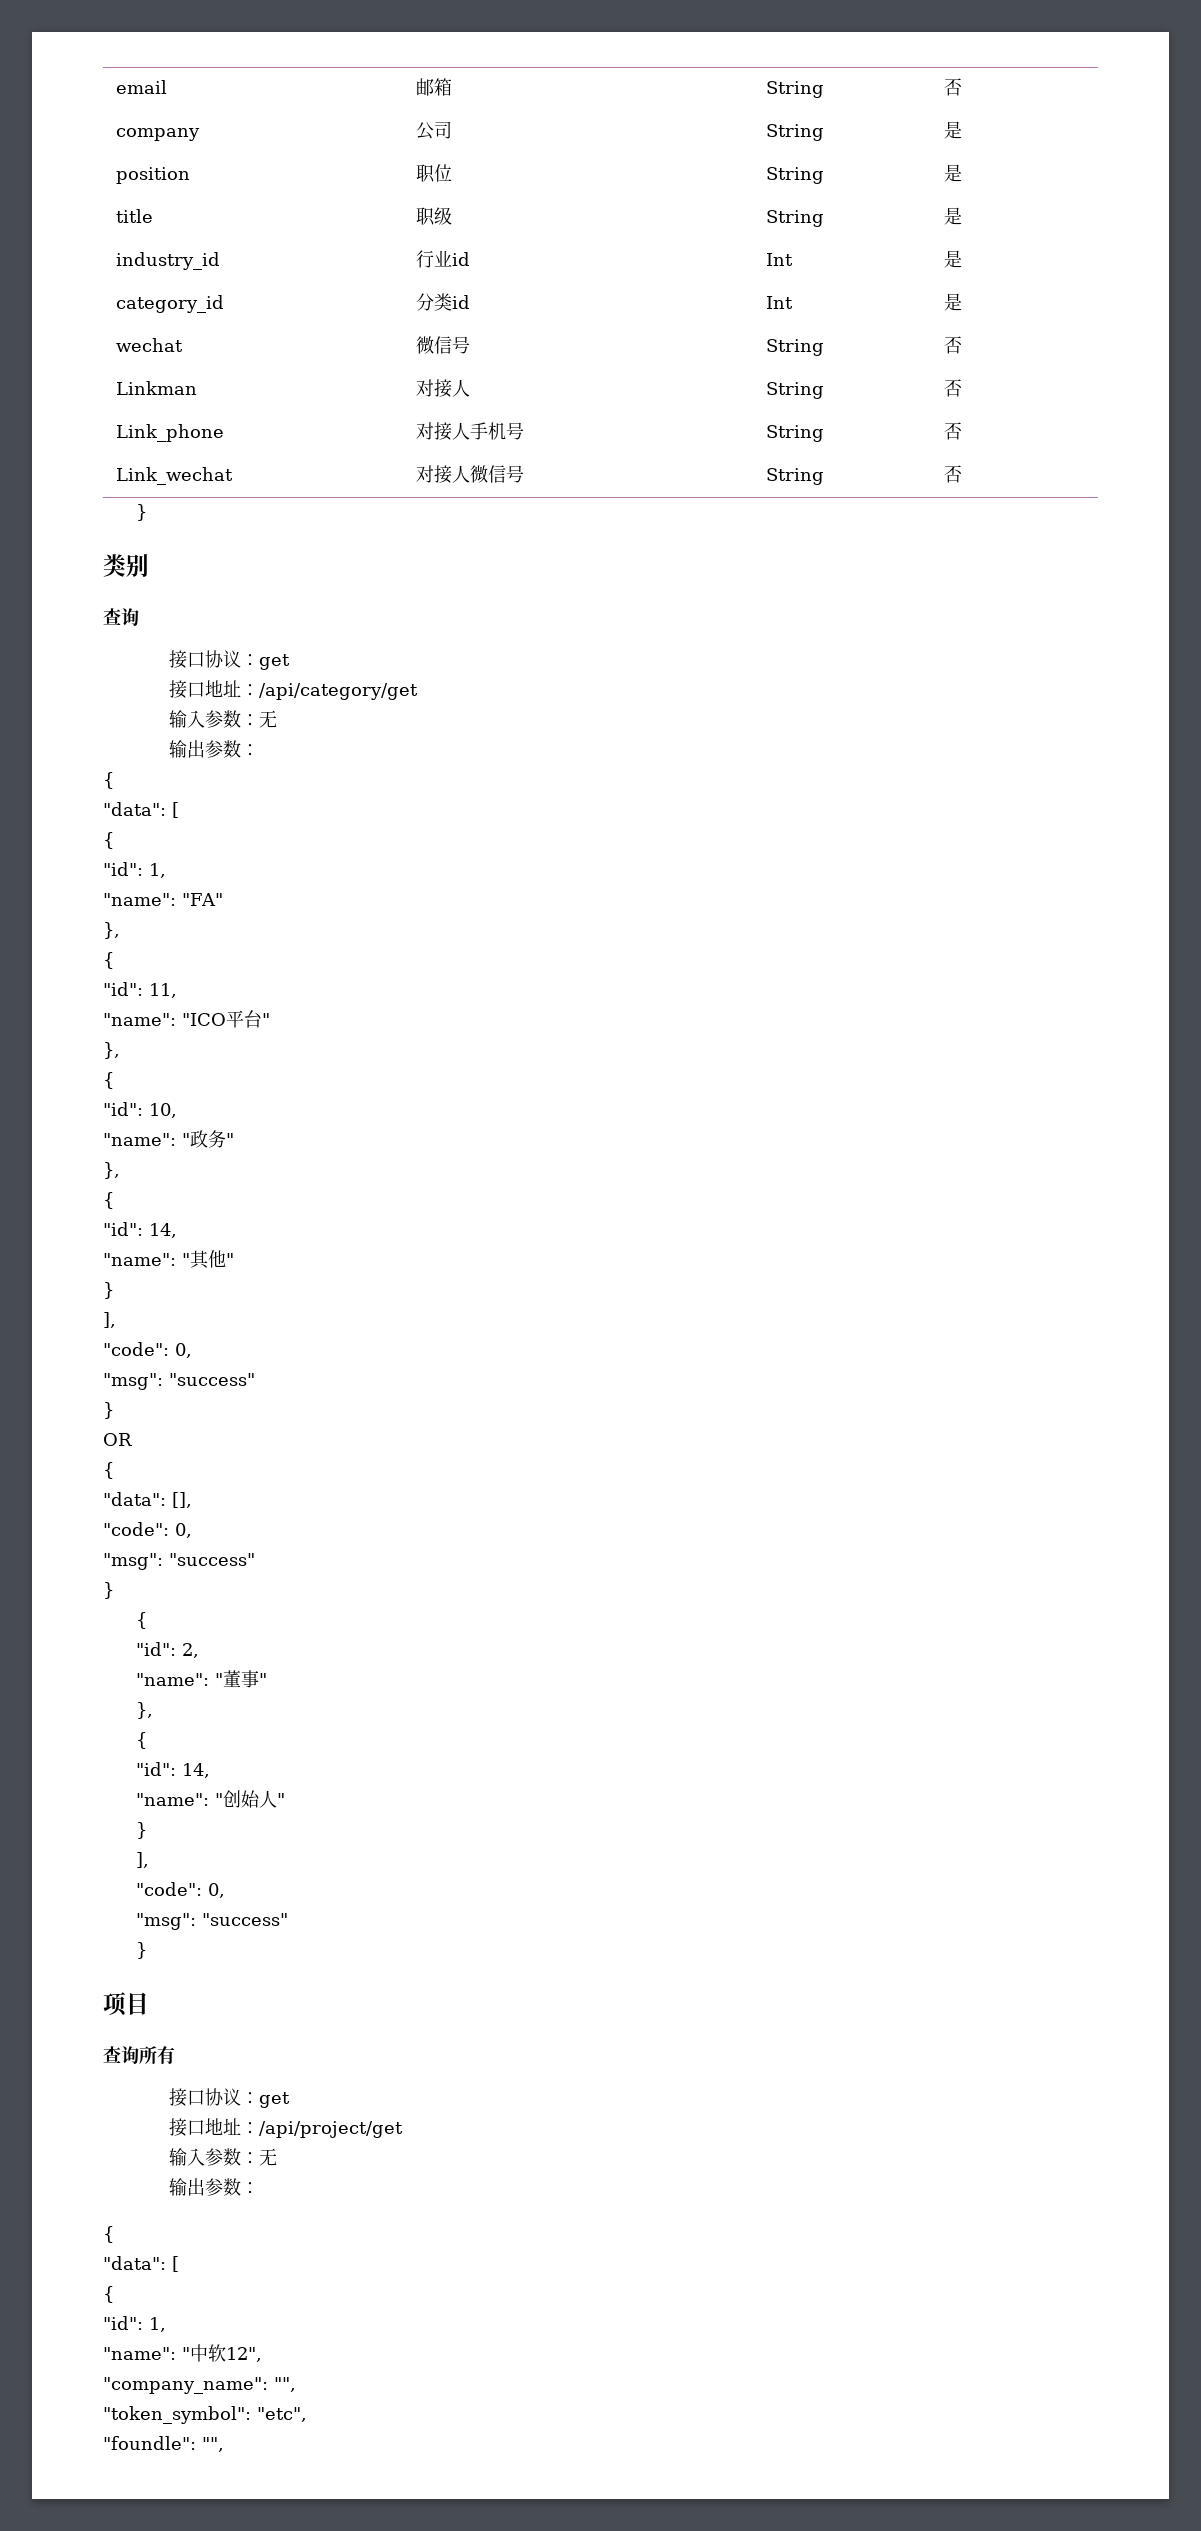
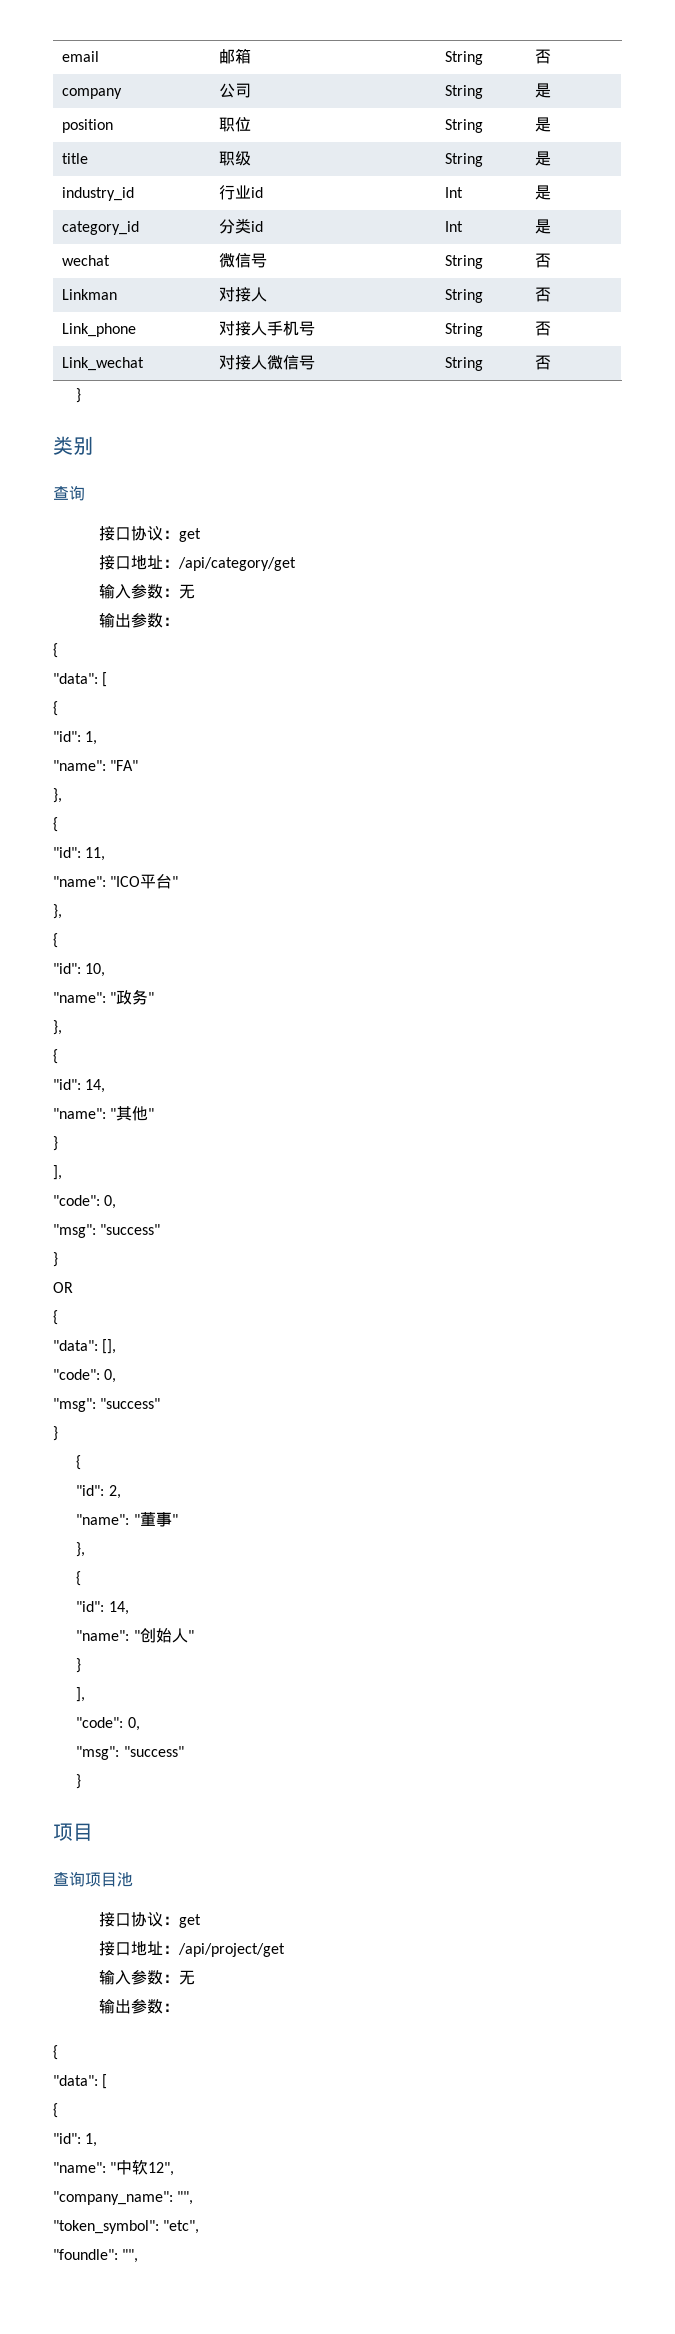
[139,2046,175,2064] 所有 -> [85,1872,133,1887] 项目池

